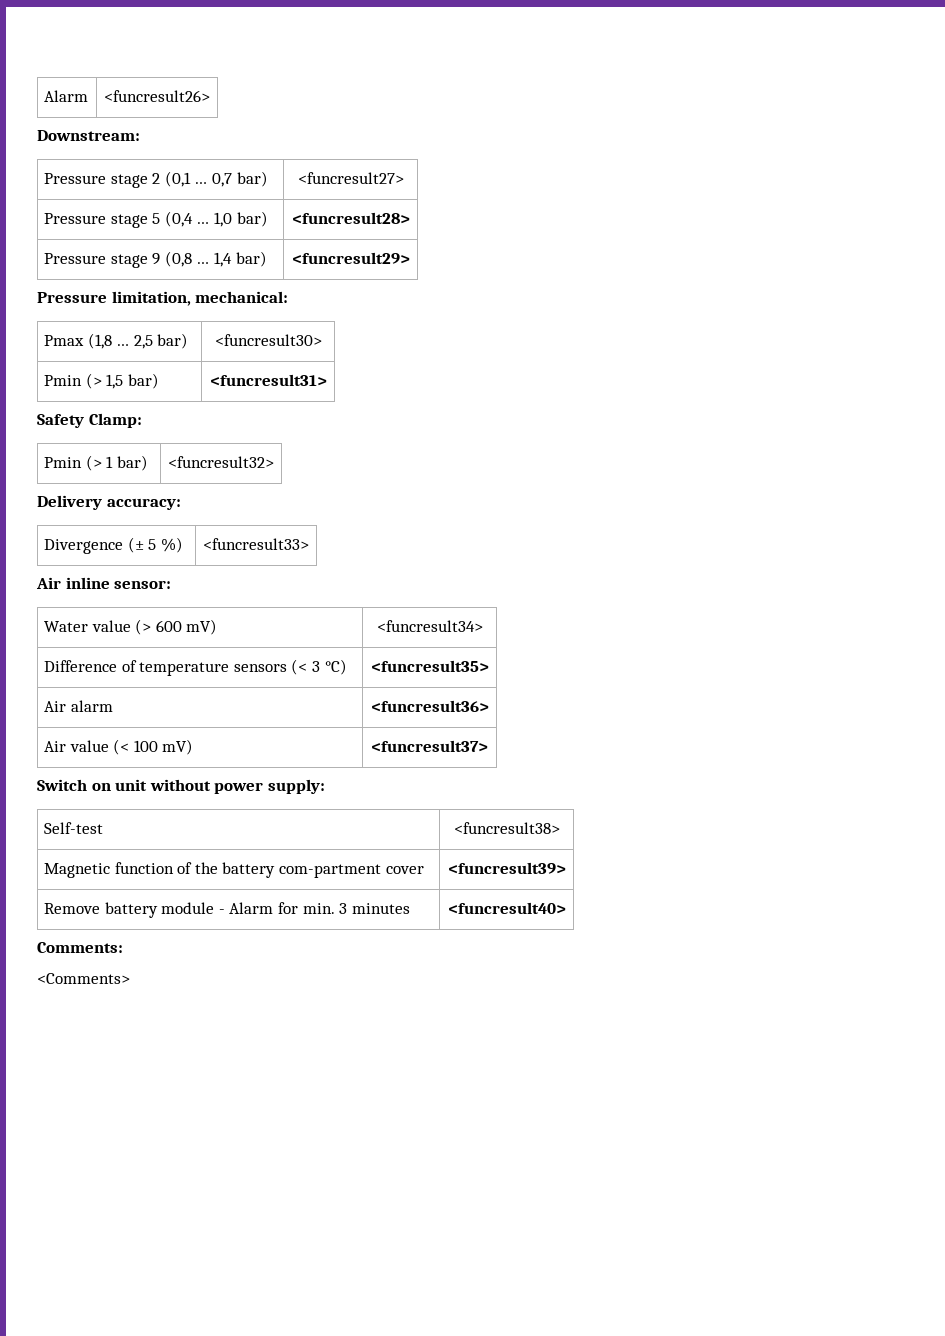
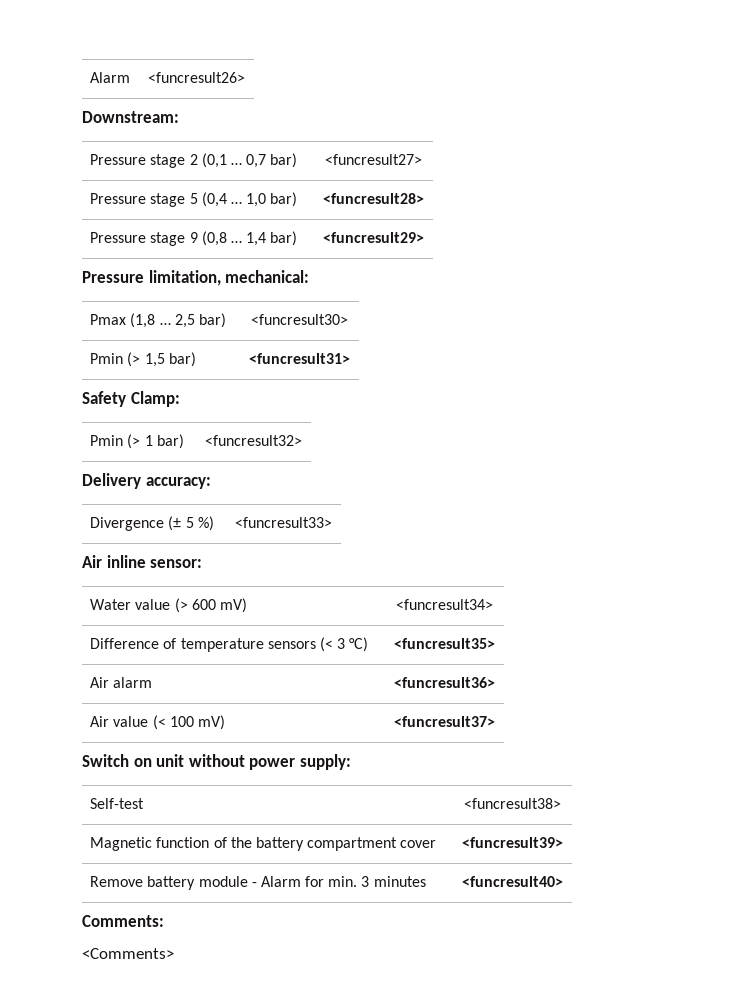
[279,864,382,878] com-partment -> [307,837,398,851] compartment

